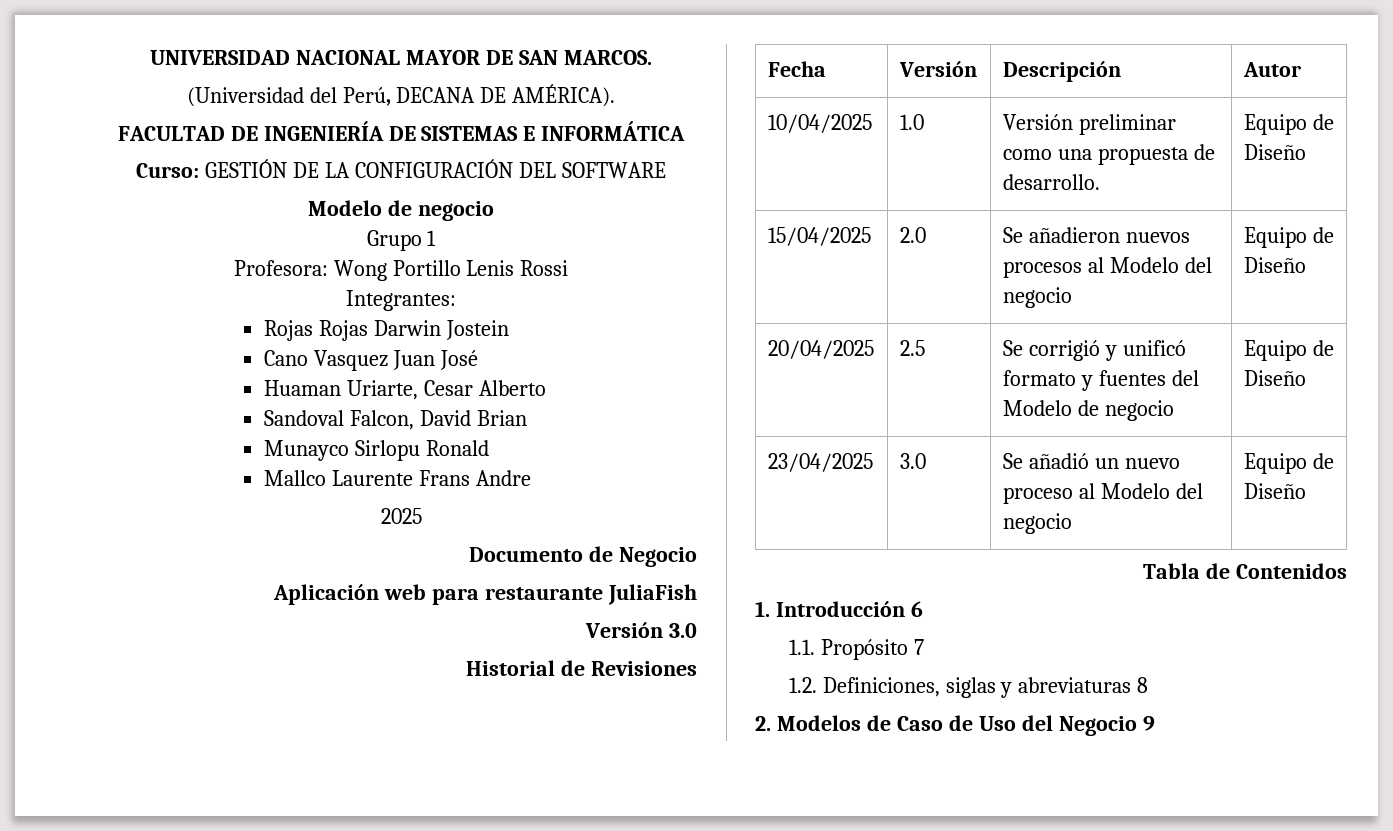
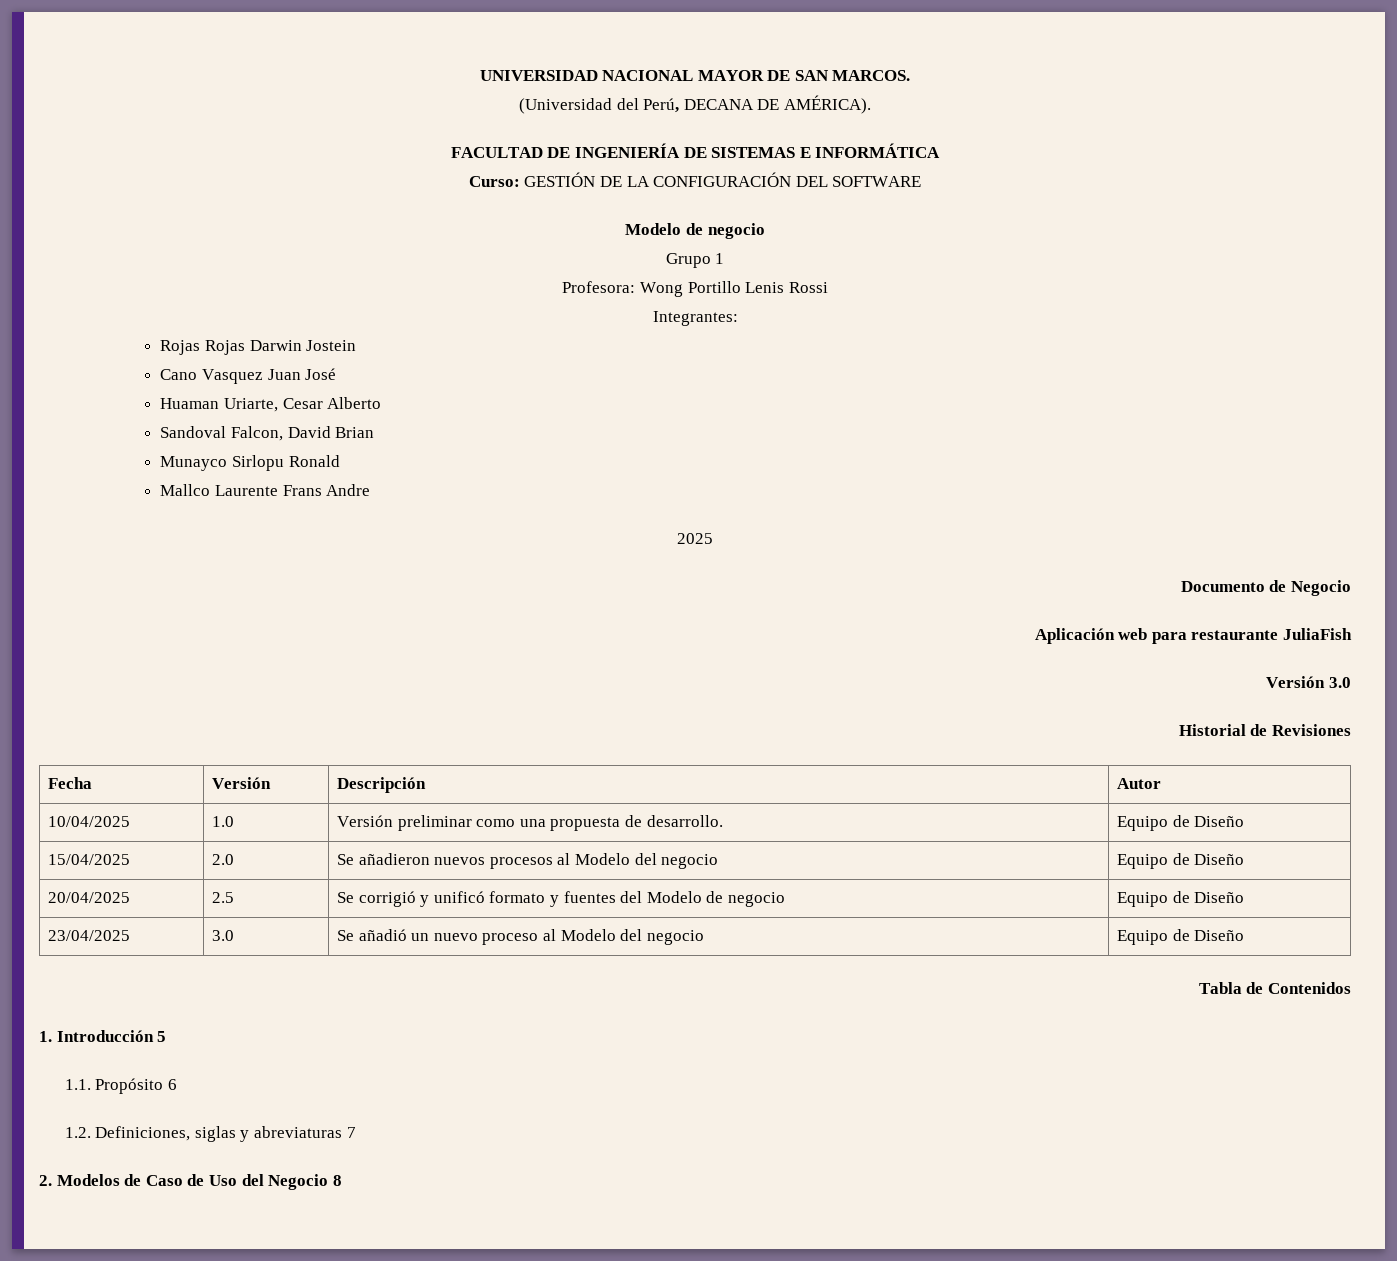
[910,601,923,617] 6 -> [157,1031,167,1042] 5
[913,639,924,655] 7 -> [167,1079,177,1090] 6
[1137,677,1149,693] 8 -> [346,1127,356,1138] 7
[1142,716,1155,731] 9 -> [332,1175,342,1186] 8

